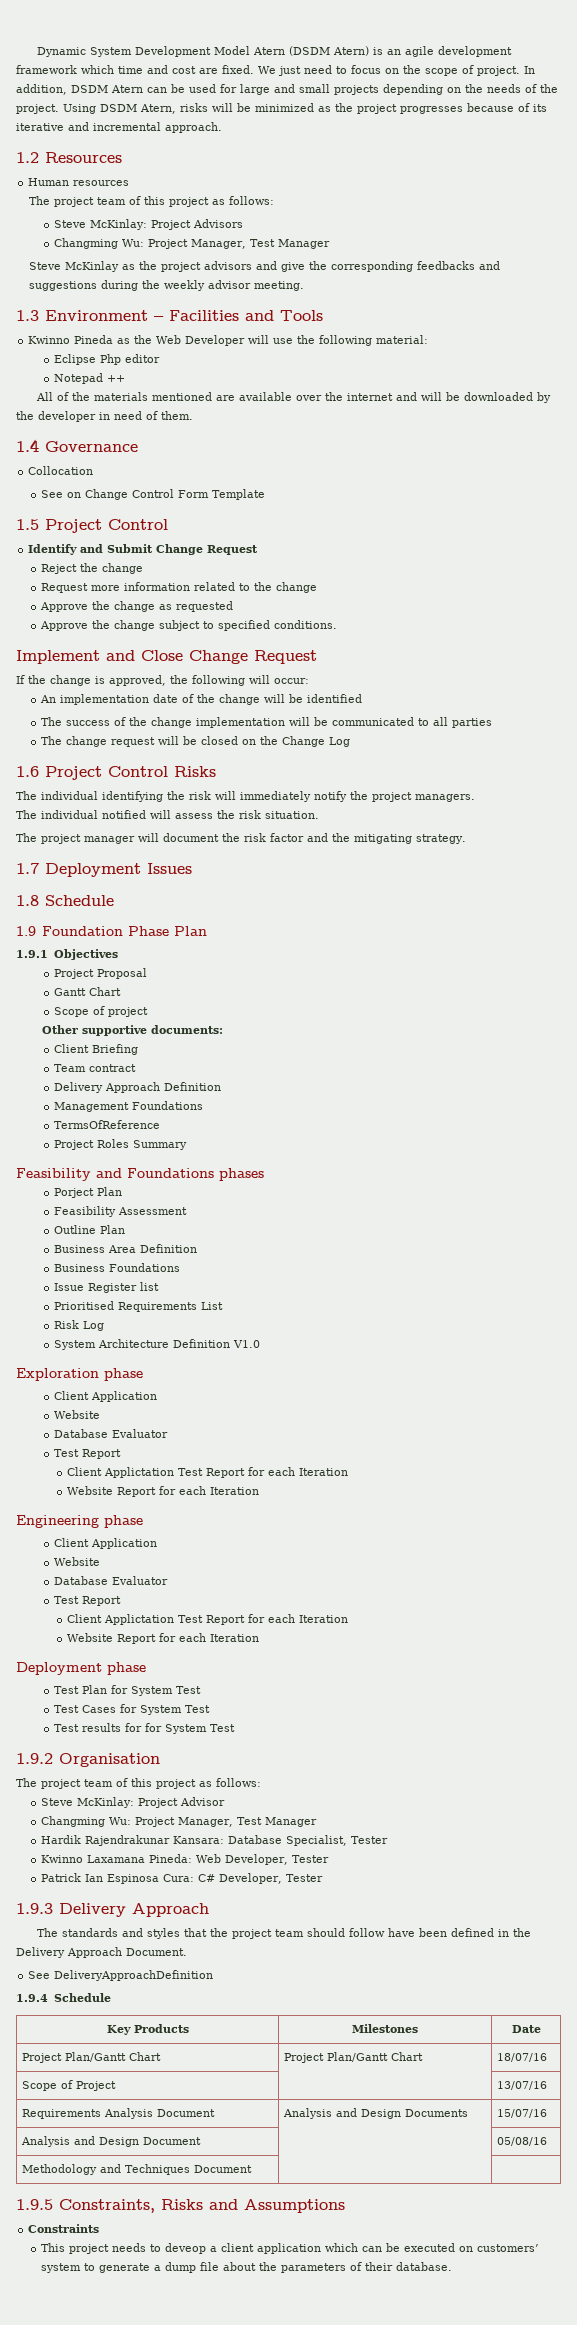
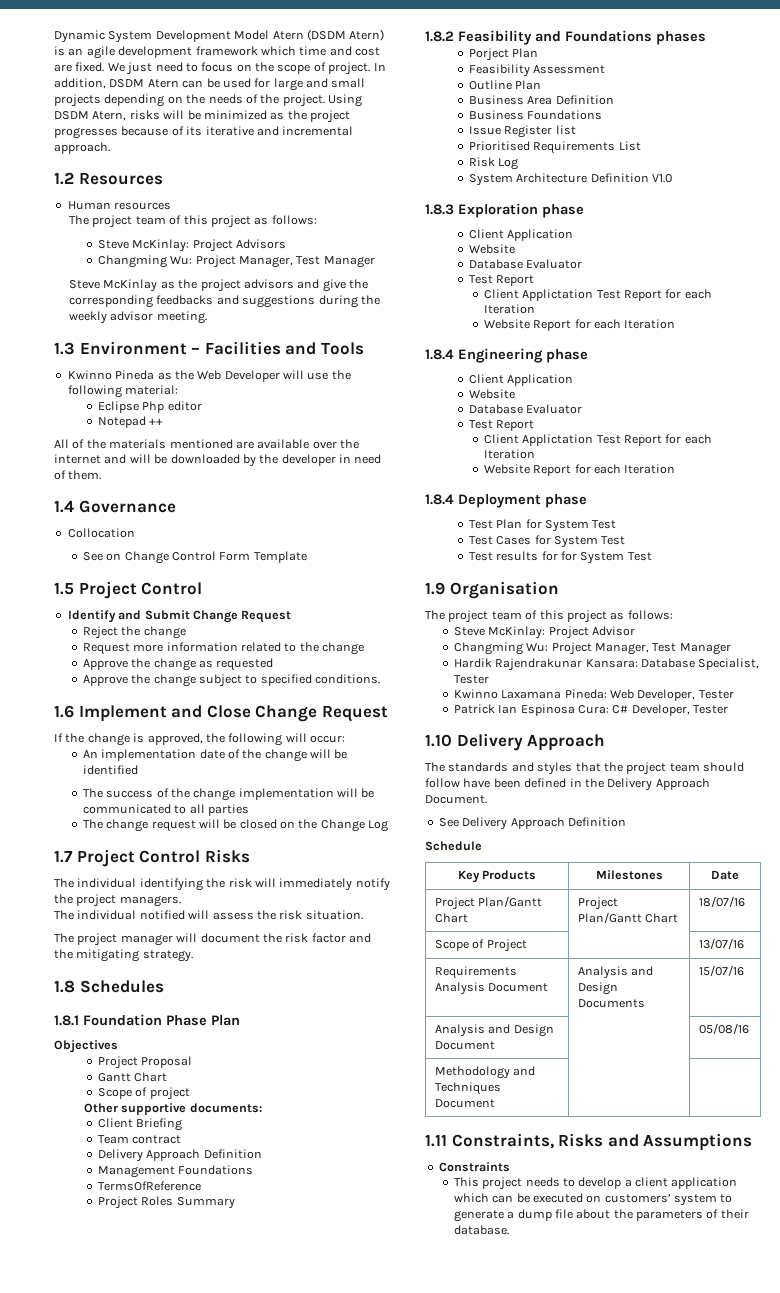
(337, 624) none -> [54,705,74,718] 1.6
[16,766,39,777] 1.6 -> [54,850,73,863] 1.7
[16,863,192,877] [16,895,114,906] [16,926,36,936] 1.7 Deployment Issues // 1.8 Schedule // 1.9 -> [54,980,164,993] [54,1015,79,1026] 1.8 Schedules // 1.8.1
[16,950,48,958] 1.9.1 -> (240, 1020) none
(187, 1145) none -> [425,31,454,42] 1.8.2
(260, 1344) none -> [425,204,454,215] 1.8.3
(259, 1491) none -> [425,349,454,360] 1.8.4
(259, 1638) none -> [425,494,454,505] 1.8.4
[16,1753,53,1764] 1.9.2 -> [425,582,445,595] 1.9
[16,1903,53,1914] 1.9.3 -> [425,734,452,747] 1.10
[54,1970,214,1981] [16,1994,48,2002] DeliveryApproachDefinition // 1.9.4 -> [462,817,626,830] Delivery Approach Definition //
[16,2199,53,2210] 1.9.5 -> [425,1134,447,1147] 1.11
[164,2243,206,2254] deveop -> [578,1177,622,1189] develop

